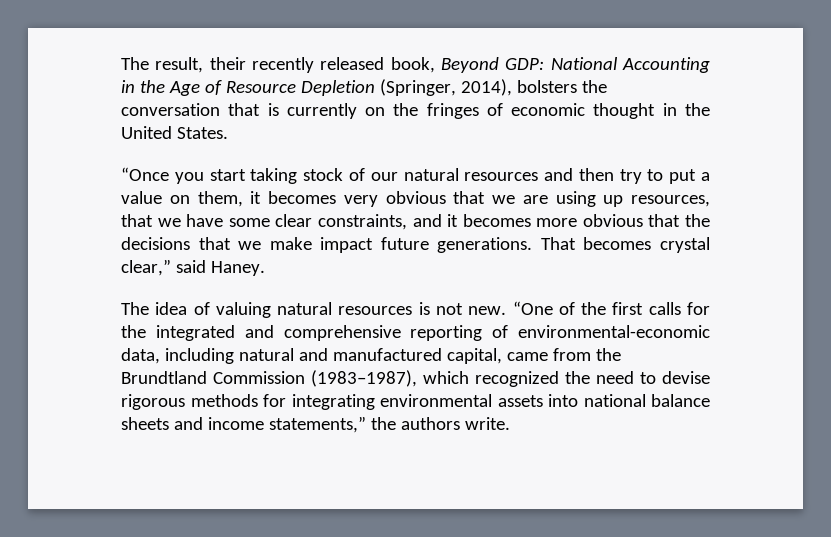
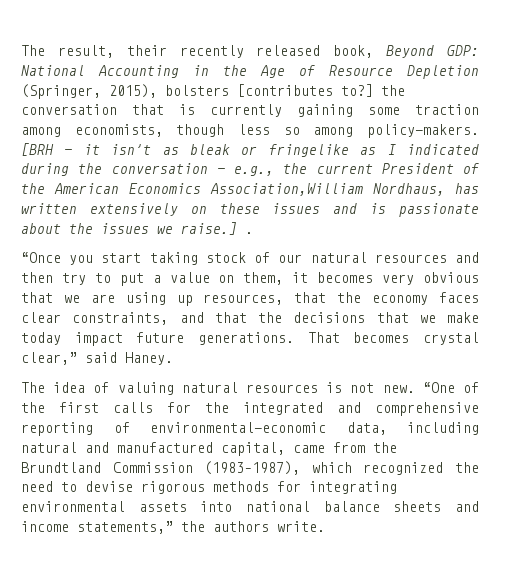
[460,79,577,96] 2014), bolsters -> [109,84,373,98] 2015), bolsters [contributes to?]
[365,103,710,119] [121,126,228,139] on the fringes of economic thought in the United States. -> [297,104,479,117] [21,124,480,138] [21,143,479,157] [21,163,479,176] [21,183,479,196] [21,203,479,217] [21,222,253,235] gaining some traction among economists, though less so among policy-makers. [BRH – it isn’t as bleak or fringelike as I indicated during the conversation – e.g., the current President of the American Economics Association,William Nordhaus, has written extensively on these issues and is passionate about the issues we raise.] .
[157,214,643,230] we have some clear constraints, and it becomes more obvious -> [337,292,480,305] [21,312,204,325] the economy faces clear constraints, and
(312, 243) none -> [21,332,61,345] today

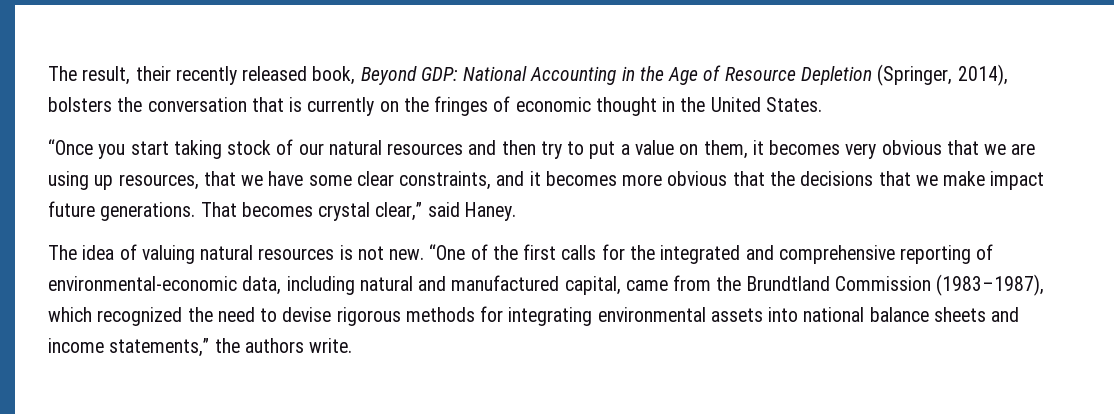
[109,84,373,98] 2015), bolsters [contributes to?] -> [957,64,1008,86] [48,97,112,112] 2014), bolsters
[297,104,479,117] [21,124,480,138] [21,143,479,157] [21,163,479,176] [21,183,479,196] [21,203,479,217] [21,222,253,235] gaining some traction among economists, though less so among policy-makers. [BRH – it isn’t as bleak or fringelike as I indicated during the conversation – e.g., the current President of the American Economics Association,William Nordhaus, has written extensively on these issues and is passionate about the issues we raise.] . -> [379,96,822,116] on the fringes of economic thought in the United States.
[337,292,480,305] [21,312,204,325] the economy faces clear constraints, and -> [241,171,728,190] we have some clear constraints, and it becomes more obvious
[21,332,61,345] today -> (986, 178) none

